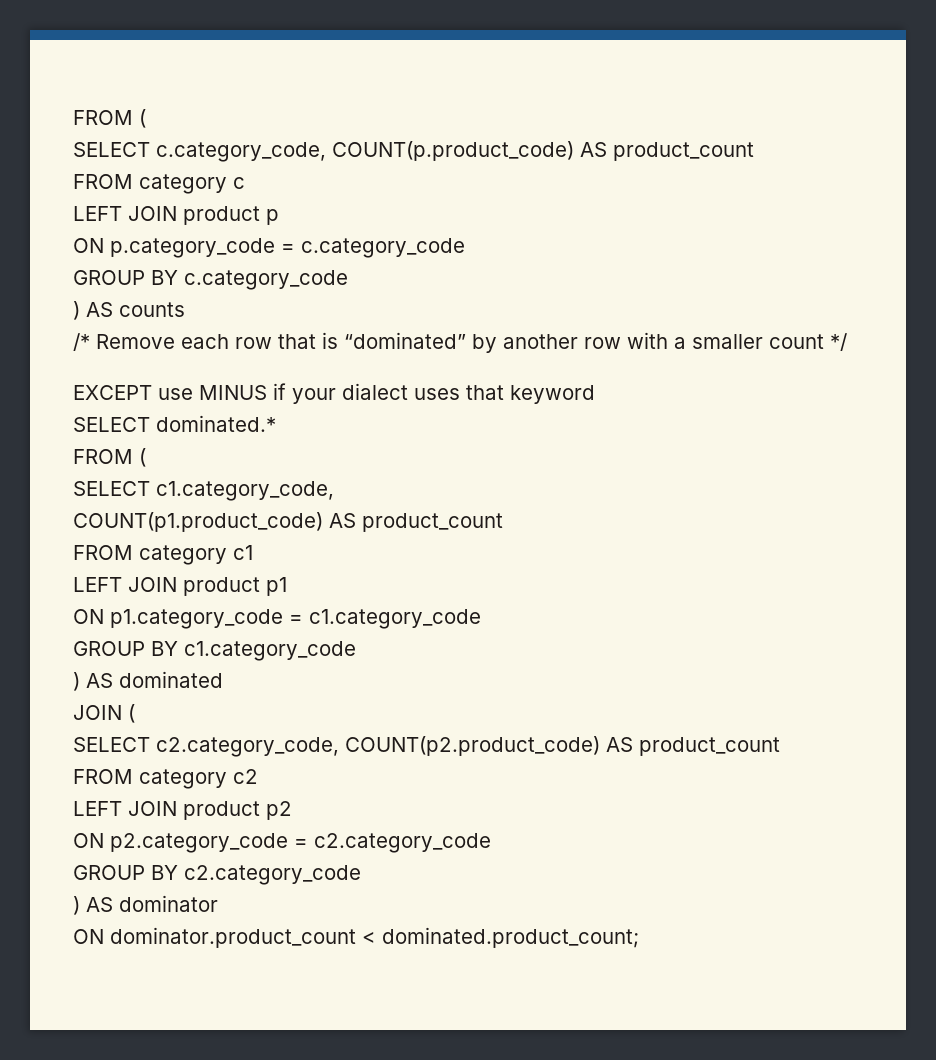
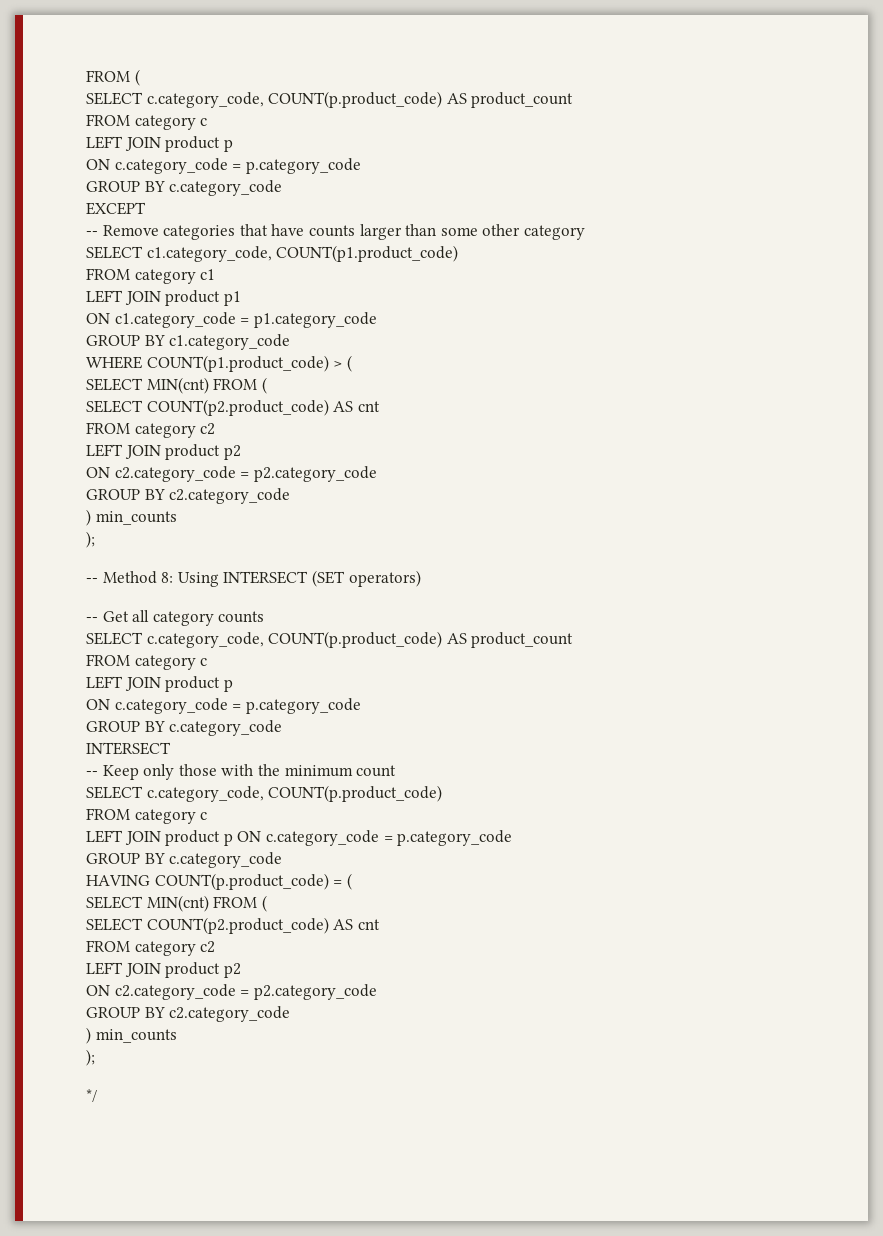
[110,238,465,258] [73,270,348,290] [73,301,185,320] [73,332,847,353] [73,383,595,404] [73,415,276,432] [73,448,146,467] p.category_code = c.category_code // GROUP BY c.category_code // ) AS counts // /* Remove each row that is “dominated” by another row with a smaller count */ // EXCEPT use MINUS if your dialect uses that keyword // SELECT dominated.* // FROM ( -> [114,158,361,174] [86,180,283,196] [86,202,146,215] [86,224,585,240] c.category_code = p.category_code // GROUP BY c.category_code // EXCEPT // -- Remove categories that have counts larger than some other category
[73,512,503,532] // COUNT(p1.product_code) AS product_count -> [276,245,459,262] COUNT(p1.product_code)
(104, 616) none -> [114,312,250,328] c1.category_code =
[289,609,481,629] = c1.category_code -> (377, 320) none
[73,671,223,691] [73,704,135,723] [73,736,780,757] [73,769,258,789] [73,801,292,820] [73,833,491,853] [73,865,361,885] [73,895,218,915] [73,927,639,948] ) AS dominated // JOIN ( // SELECT c2.category_code, COUNT(p2.product_code) AS product_count // FROM category c2 // LEFT JOIN product p2 // ON p2.category_code = c2.category_code // GROUP BY c2.category_code // ) AS dominator // ON dominator.product_count < dominated.product_count; -> [86,355,352,372] [86,377,267,394] [86,399,380,416] [86,422,216,438] [86,444,241,460] [86,466,377,482] [86,488,291,504] [86,509,177,526] [86,531,95,548] [86,570,421,587] [86,610,265,626] [86,631,574,648] [86,654,208,670] [86,676,233,692] [86,698,361,714] [86,720,283,736] [86,742,171,755] [86,764,397,780] [86,785,443,802] [86,808,208,824] [86,830,513,846] [86,852,283,868] [86,873,352,890] [86,895,267,912] [86,917,380,934] [86,940,216,956] [86,962,241,978] [86,984,377,1000] [86,1006,291,1022] [86,1027,177,1044] [86,1049,95,1066] [86,1089,97,1102] WHERE COUNT(p1.product_code) > ( // SELECT MIN(cnt) FROM ( // SELECT COUNT(p2.product_code) AS cnt // FROM category c2 // LEFT JOIN product p2 // ON c2.category_code = p2.category_code // GROUP BY c2.category_code // ) min_counts // ); // -- Method 8: Using INTERSECT (SET operators) // -- Get all category counts // SELECT c.category_code, COUNT(p.product_code) AS product_count // FROM category c // LEFT JOIN product p // ON c.category_code = p.category_code // GROUP BY c.category_code // INTERSECT // -- Keep only those with the minimum count // SELECT c.category_code, COUNT(p.product_code) // FROM category c // LEFT JOIN product p ON c.category_code = p.category_code // GROUP BY c.category_code // HAVING COUNT(p.product_code) = ( // SELECT MIN(cnt) FROM ( // SELECT COUNT(p2.product_code) AS cnt // FROM category c2 // LEFT JOIN product p2 // ON c2.category_code = p2.category_code // GROUP BY c2.category_code // ) min_counts // ); // */

